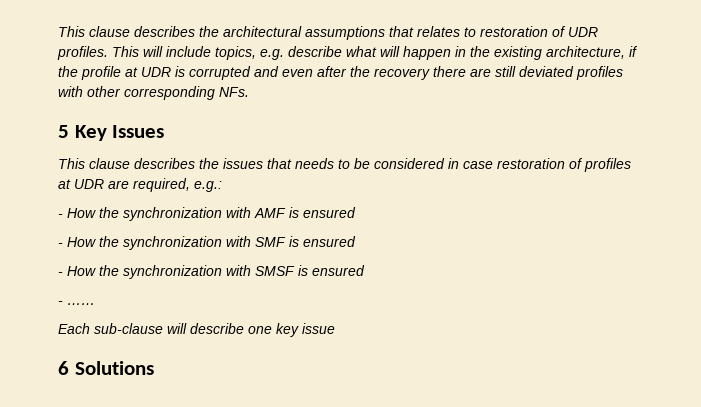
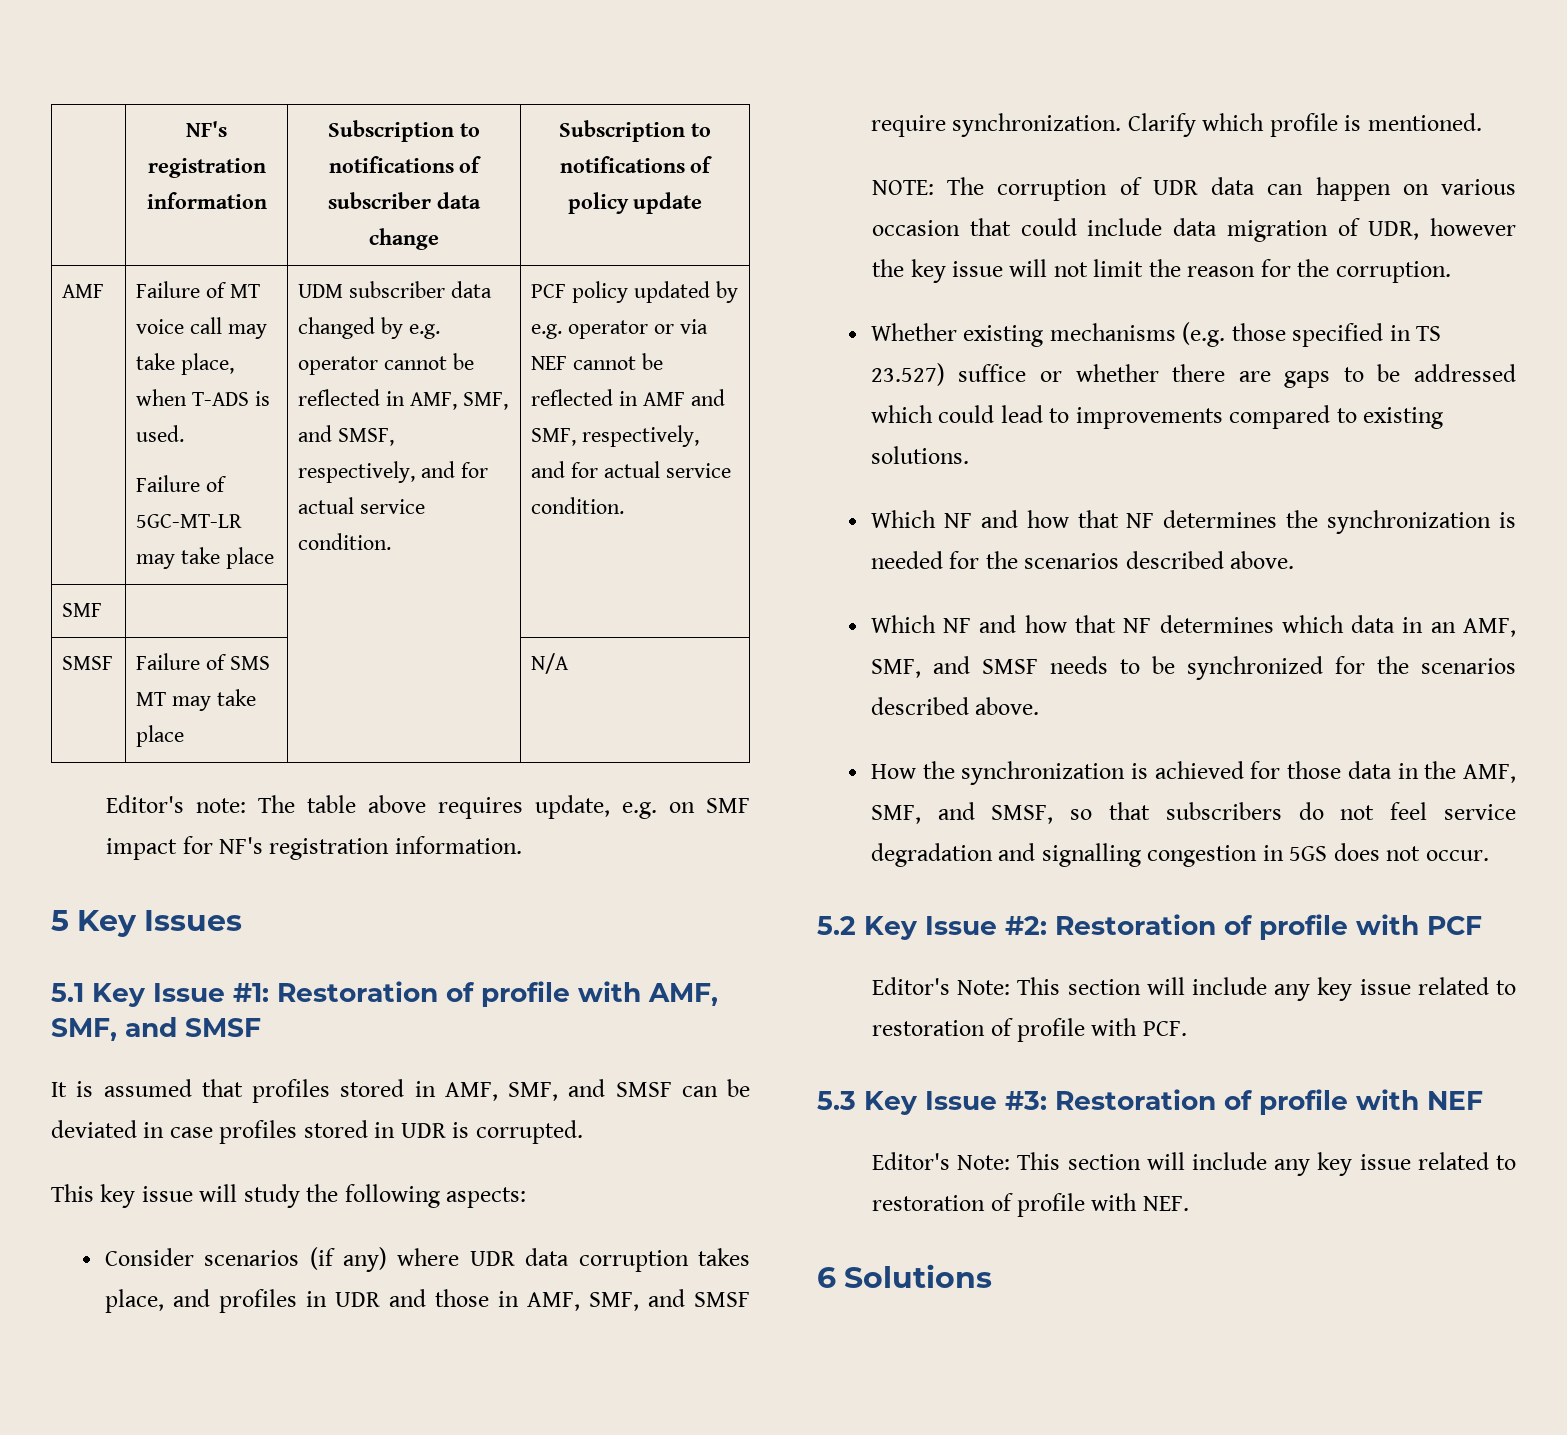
[58,26,598,40] [57,46,638,60] [58,66,623,80] [58,86,249,100] [58,125,165,141] [58,158,631,172] [58,178,222,192] [58,207,356,221] [58,236,356,250] [58,265,365,279] [58,301,95,305] [58,323,335,337] This clause describes the architectural assumptions that relates to restoration of UDR profiles. This will include topics, e.g. describe what will happen in the existing architecture, if the profile at UDR is corrupted and even after the recovery there are still deviated profiles with other corresponding NFs. // 5 Key Issues // This clause describes the issues that needs to be considered in case restoration of profiles at UDR are required, e.g.: // - How the synchronization with AMF is ensured // - How the synchronization with SMF is ensured // - How the synchronization with SMSF is ensured // - …… // Each sub-clause will describe one key issue -> [186,121,227,137] [147,158,266,178] [146,192,267,209] [328,120,480,142] [328,156,482,173] [328,192,481,209] [369,228,439,250] [559,120,711,142] [559,156,713,173] [567,192,703,214] [62,284,105,298] [136,281,260,298] [136,317,267,339] [136,353,235,375] [136,389,270,406] [136,425,185,442] [136,475,228,492] [136,514,243,528] [136,547,274,569] [298,281,492,298] [298,317,440,339] [298,353,474,375] [298,389,508,410] [298,425,395,446] [298,461,488,483] [298,497,426,514] [298,533,392,550] [531,281,738,303] [531,319,708,339] [531,353,663,370] [531,389,725,406] [531,425,700,447] [531,461,731,478] [531,497,625,514] [62,603,103,617] [62,656,114,670] [136,653,270,670] [136,689,256,711] [136,725,185,747] [531,653,570,674] [106,795,750,819] [106,836,522,860] [51,910,243,937] [51,981,718,1007] [51,1017,261,1042] [51,1079,750,1103] [51,1120,583,1144] [51,1184,527,1208] [104,1247,750,1272] [104,1289,750,1313] [870,113,1482,137] [872,177,1516,201] [872,218,1516,242] [872,259,1451,283] [870,322,1442,347] [870,363,1516,388] [870,405,1444,429] [870,446,969,464] [870,510,1516,534] [870,551,1295,569] [870,615,1516,637] [870,656,1516,680] [870,697,1040,715] [870,761,1516,785] [870,802,1516,824] [870,843,1489,867] [817,914,1482,940] [872,977,1516,1001] [872,1018,1187,1042] [817,1089,1483,1115] [872,1152,1516,1176] [872,1193,1189,1217] | NF's registration information | Subscription to notifications of subscriber data change | Subscription to notifications of policy update // AMF | Failure of MT voice call may take place, when T-ADS is used. // Failure of 5GC-MT-LR may take place | UDM subscriber data changed by e.g. operator cannot be reflected in AMF, SMF, and SMSF, respectively, and for actual service condition. | PCF policy updated by e.g. operator or via NEF cannot be reflected in AMF and SMF, respectively, and for actual service condition. // SMF | | | // SMSF | Failure of SMS MT may take place | | N/A // Editor's note: The table above requires update, e.g. on SMF impact for NF's registration information. // 5 Key Issues // 5.1 Key Issue #1: Restoration of profile with AMF, SMF, and SMSF // It is assumed that profiles stored in AMF, SMF, and SMSF can be deviated in case profiles stored in UDR is corrupted. // This key issue will study the following aspects: // Consider scenarios (if any) where UDR data corruption takes place, and profiles in UDR and those in AMF, SMF, and SMSF require synchronization. Clarify which profile is mentioned. // NOTE: The corruption of UDR data can happen on various occasion that could include data migration of UDR, however the key issue will not limit the reason for the corruption. // Whether existing mechanisms (e.g. those specified in TS 23.527) suffice or whether there are gaps to be addressed which could lead to improvements compared to existing solutions. // Which NF and how that NF determines the synchronization is needed for the scenarios described above. // Which NF and how that NF determines which data in an AMF, SMF, and SMSF needs to be synchronized for the scenarios described above. // How the synchronization is achieved for those data in the AMF, SMF, and SMSF, so that subscribers do not feel service degradation and signalling congestion in 5GS does not occur. // 5.2 Key Issue #2: Restoration of profile with PCF // Editor's Note: This section will include any key issue related to restoration of profile with PCF. // 5.3 Key Issue #3: Restoration of profile with NEF // Editor's Note: This section will include any key issue related to restoration of profile with NEF.

